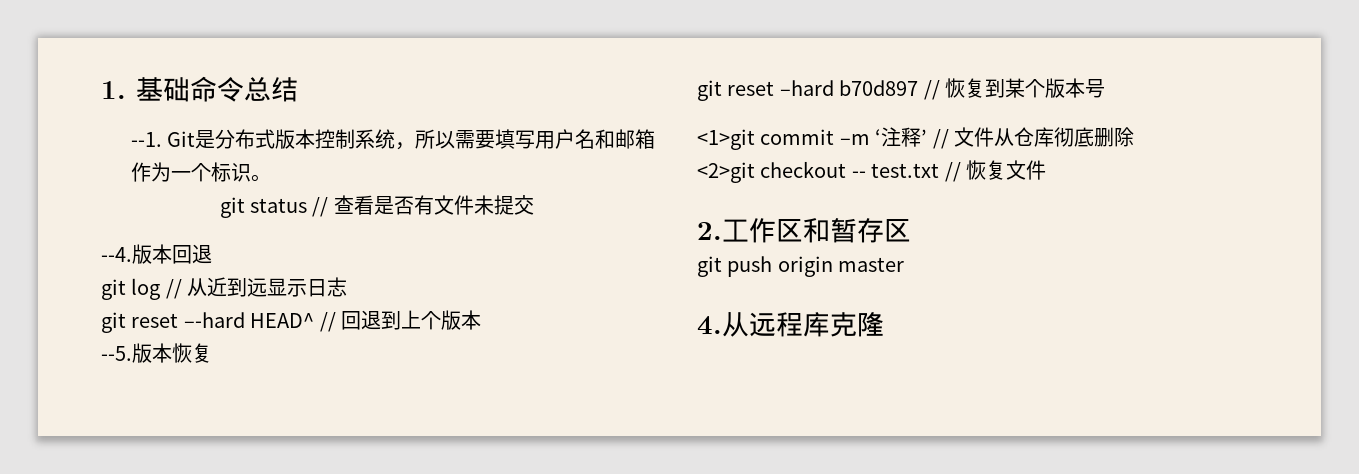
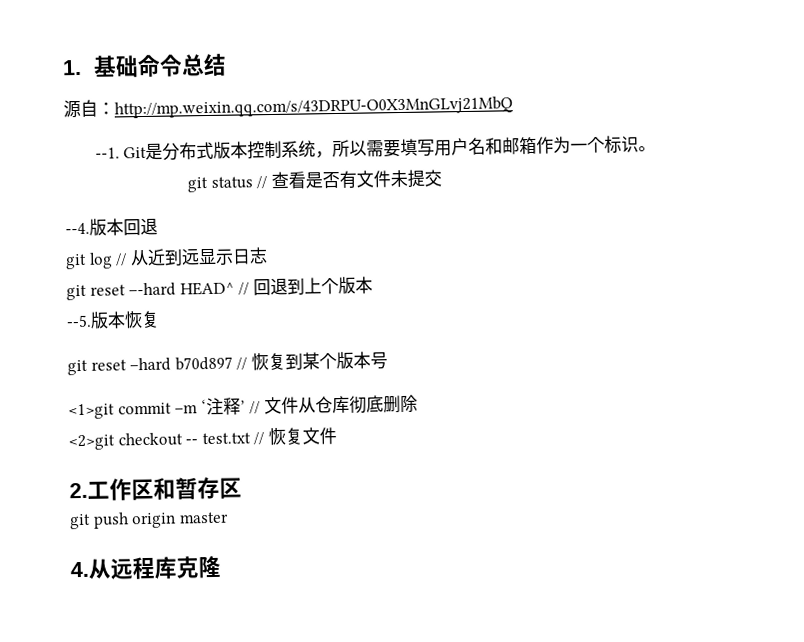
(298, 89) none -> [63,96,513,119] // 源自：http://mp.weixin.qq.com/s/43DRPU-O0X3MnGLvj21MbQ

